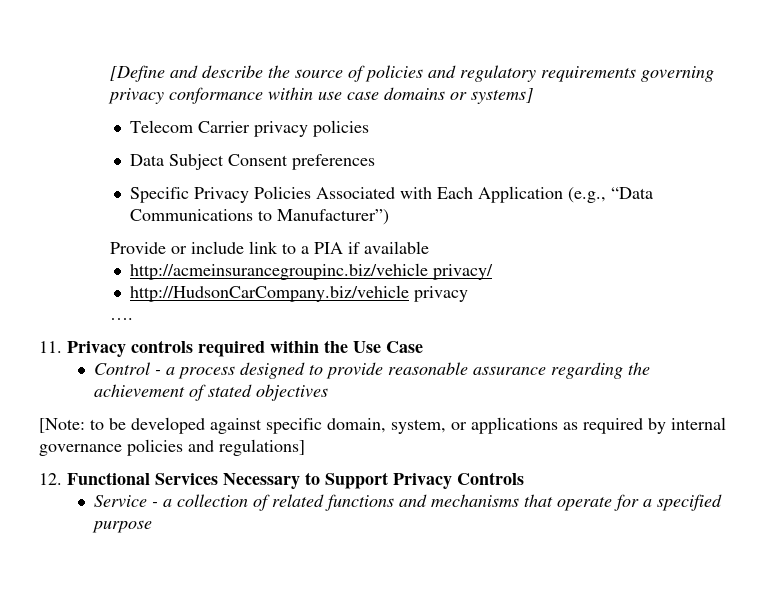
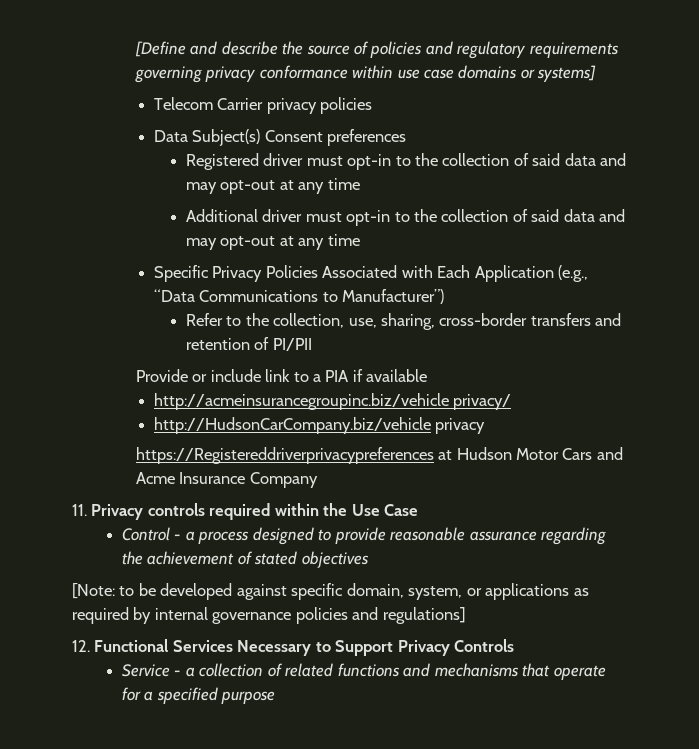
[168,154,224,170] Subject -> [192,129,261,146] Subject(s)
(375, 162) none -> [185,153,627,170] [185,178,360,194] [185,209,626,226] [185,234,360,250] // Registered driver must opt-in to the collection of said data and may opt-out at any time // Additional driver must opt-in to the collection of said data and may opt-out at any time
(389, 217) none -> [185,313,622,330] [185,337,312,351] // Refer to the collection, use, sharing, cross-border transfers and retention of PI/PII
[110,318,134,320] …. -> [135,447,623,464] [135,472,318,488] https://Registereddriverprivacypreferences at Hudson Motor Cars and Acme Insurance Company

